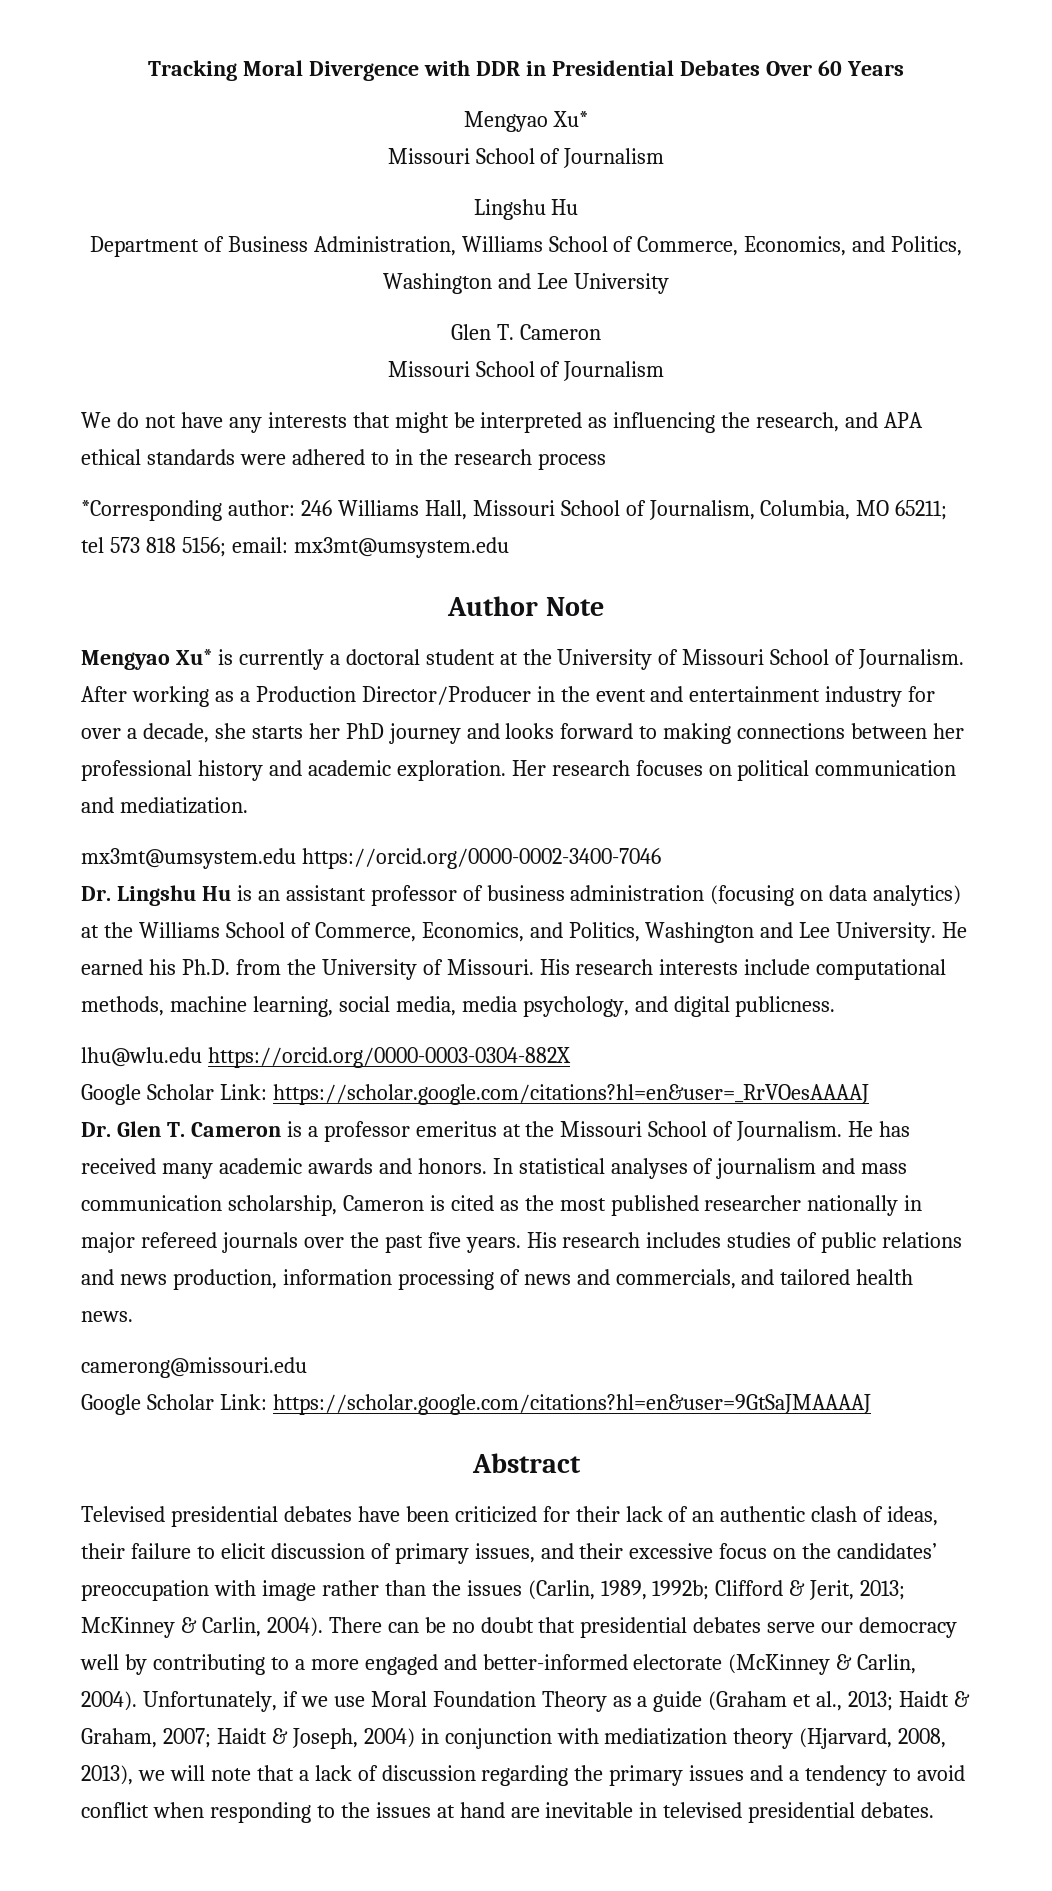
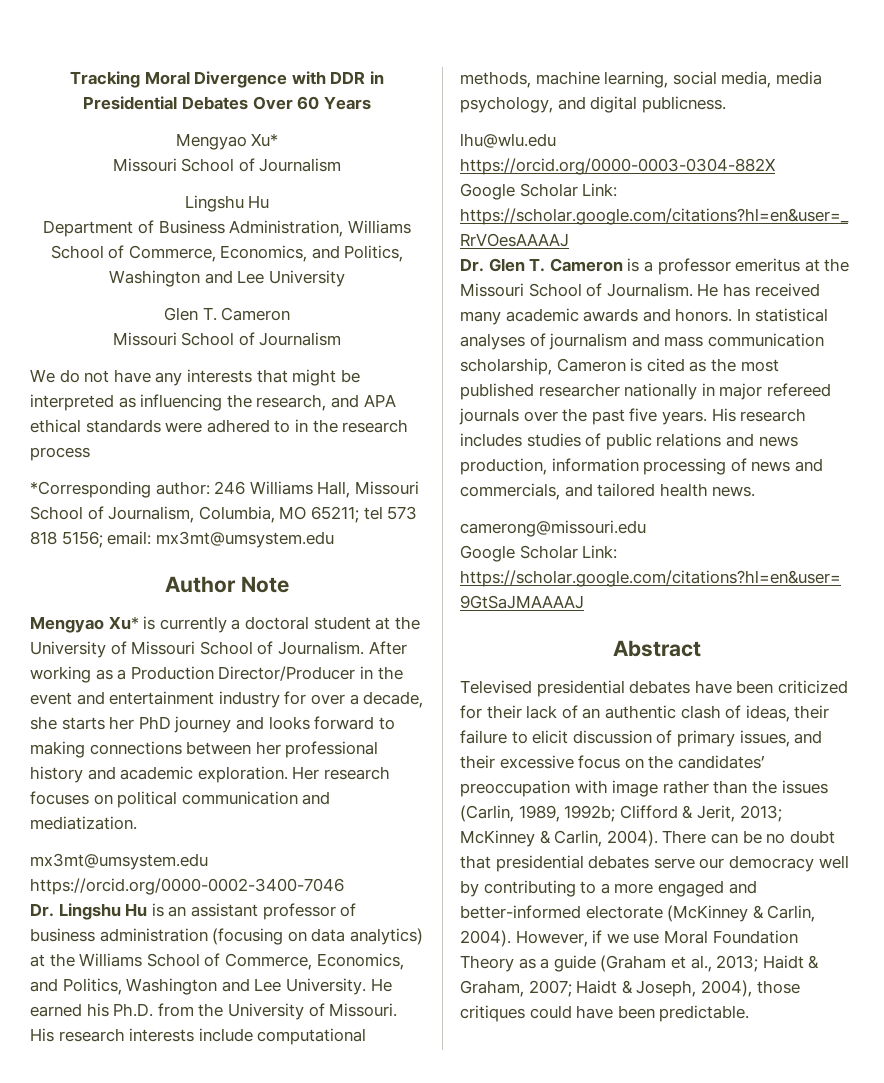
[142,1691,277,1712] Unfortunately, -> [515,930,588,947] However,
[363,1728,947,1749] [81,1765,965,1786] [81,1802,935,1823] 2004) in conjunction with mediatization theory (Hjarvard, 2008, 2013), we will note that a lack of discussion regarding the primary issues and a tendency to avoid conflict when responding to the issues at hand are inevitable in televised presidential debates. -> [700,980,800,997] [460,1005,750,1022] 2004), those critiques could have been predictable.

